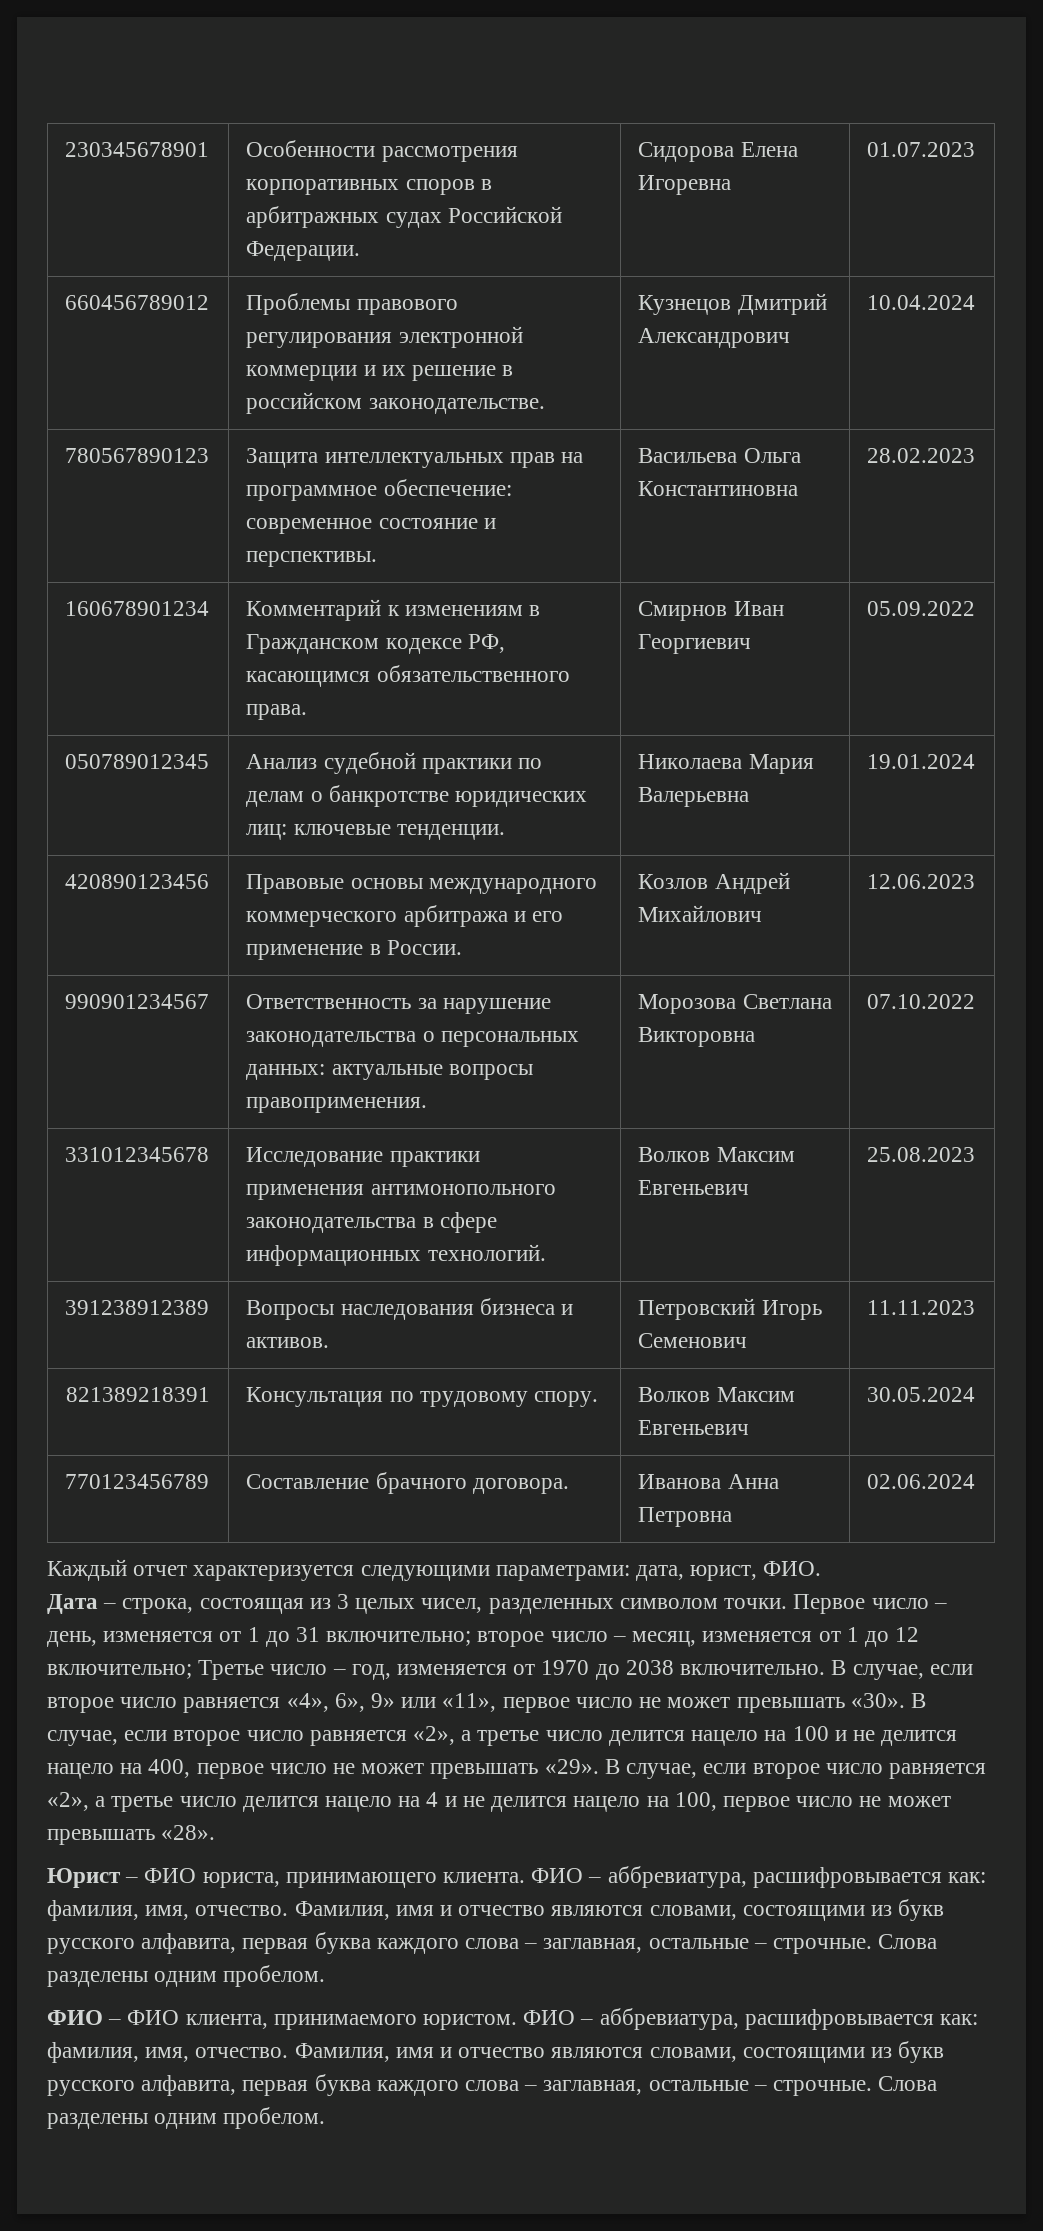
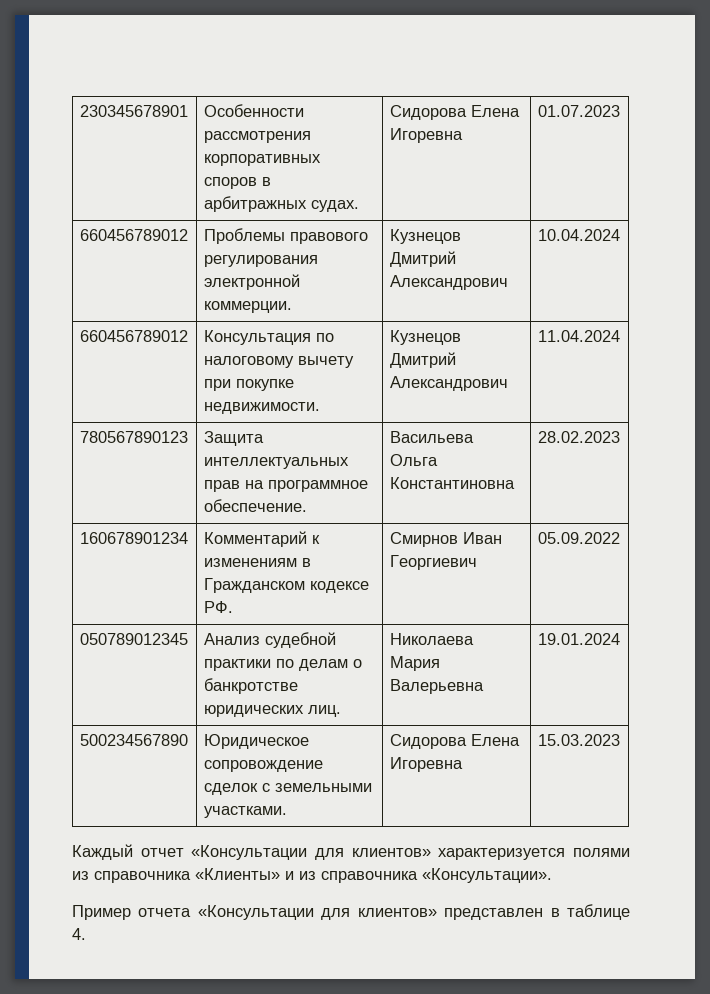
[385,206,562,228] [246,241,361,261] судах Российской Федерации. -> [310,200,359,212] судах.
[246,365,514,381] [246,392,545,414] [638,293,827,315] [638,328,791,348] [867,295,976,310] коммерции и их решение в российском законодательстве. | Кузнецов Дмитрий Александрович | 10.04.2024 -> [203,301,292,313] [389,229,461,244] [389,251,456,267] [389,275,508,290] [537,229,620,241] [79,330,188,342] [203,330,334,345] [203,356,354,368] [203,379,294,391] [203,402,320,414] [389,330,461,345] [389,352,456,368] [389,376,508,391] [537,330,620,342] коммерции. | Кузнецов Дмитрий Александрович | 10.04.2024 // 660456789012 | Консультация по налоговому вычету при покупке недвижимости. | Кузнецов Дмитрий Александрович | 11.04.2024
[383,479,512,496] [246,518,496,534] [246,551,378,567] обеспечение: современное состояние и перспективы. -> [203,499,307,512] обеспечение.
[467,634,505,653] [246,665,570,687] [246,704,308,720] РФ, касающимся обязательственного права. -> [203,601,233,613] РФ.
[246,824,505,840] лиц: ключевые тенденции. -> [307,705,341,717] лиц.
[65,874,210,889] [246,874,597,894] [246,905,563,927] [246,940,462,960] [638,872,790,894] [638,905,763,922] [867,874,976,889] [65,994,210,1009] [246,994,551,1014] [246,1031,579,1047] [246,1064,533,1080] [246,1097,428,1113] [638,994,832,1014] [638,1027,756,1047] [867,994,976,1009] [65,1147,210,1162] [246,1147,480,1167] [246,1184,556,1200] [246,1212,497,1233] [246,1244,546,1266] [638,1147,795,1162] [638,1180,750,1195] [867,1147,976,1162] [65,1300,210,1315] [246,1298,573,1320] [246,1337,330,1348] [638,1298,822,1320] [638,1333,748,1348] [867,1300,976,1315] [66,1387,210,1402] [246,1387,598,1407] [638,1387,795,1402] [638,1420,750,1435] [867,1387,976,1402] [65,1474,210,1489] [246,1472,569,1494] [638,1474,779,1489] [638,1507,733,1527] [867,1474,976,1489] [47,1559,822,1581] [47,1594,947,1614] [47,1627,920,1647] [47,1660,973,1680] [47,1693,926,1713] [47,1726,958,1746] [47,1759,986,1779] [47,1792,951,1812] [47,1825,216,1845] [47,1866,987,1888] [47,1899,945,1921] [47,1932,938,1954] [47,1965,326,1987] [47,2008,979,2030] [47,2041,945,2063] [47,2074,938,2096] [47,2107,326,2129] 420890123456 | Правовые основы международного коммерческого арбитража и его применение в России. | Козлов Андрей Михайлович | 12.06.2023 // 990901234567 | Ответственность за нарушение законодательства о персональных данных: актуальные вопросы правоприменения. | Морозова Светлана Викторовна | 07.10.2022 // 331012345678 | Исследование практики применения антимонопольного законодательства в сфере информационных технологий. | Волков Максим Евгеньевич | 25.08.2023 // 391238912389 | Вопросы наследования бизнеса и активов. | Петровский Игорь Семенович | 11.11.2023 // 821389218391 | Консультация по трудовому спору. | Волков Максим Евгеньевич | 30.05.2024 // 770123456789 | Составление брачного договора. | Иванова Анна Петровна | 02.06.2024 // Каждый отчет характеризуется следующими параметрами: дата, юрист, ФИО. // Дата – строка, состоящая из 3 целых чисел, разделенных символом точки. Первое число – день, изменяется от 1 до 31 включительно; второе число – месяц, изменяется от 1 до 12 включительно; Третье число – год, изменяется от 1970 до 2038 включительно. В случае, если второе число равняется «4», 6», 9» или «11», первое число не может превышать «30». В случае, если второе число равняется «2», а третье число делится нацело на 100 и не делится нацело на 400, первое число не может превышать «29». В случае, если второе число равняется «2», а третье число делится нацело на 4 и не делится нацело на 100, первое число не может превышать «28». // Юрист – ФИО юриста, принимающего клиента. ФИО – аббревиатура, расшифровывается как: фамилия, имя, отчество. Фамилия, имя и отчество являются словами, состоящими из букв русского алфавита, первая буква каждого слова – заглавная, остальные – строчные. Слова разделены одним пробелом. // ФИО – ФИО клиента, принимаемого юристом. ФИО – аббревиатура, расшифровывается как: фамилия, имя, отчество. Фамилия, имя и отчество являются словами, состоящими из букв русского алфавита, первая буква каждого слова – заглавная, остальные – строчные. Слова разделены одним пробелом. -> [79,734,188,746] [203,734,309,749] [203,760,323,772] [203,783,372,795] [203,806,287,818] [389,734,520,749] [389,757,463,772] [537,734,620,746] [72,844,630,860] [72,868,552,883] [72,904,630,920] [72,928,86,940] 500234567890 | Юридическое сопровождение сделок с земельными участками. | Сидорова Елена Игоревна | 15.03.2023 // Каждый отчет «Консультации для клиентов» характеризуется полями из справочника «Клиенты» и из справочника «Консультации». // Пример отчета «Консультации для клиентов» представлен в таблице 4.

